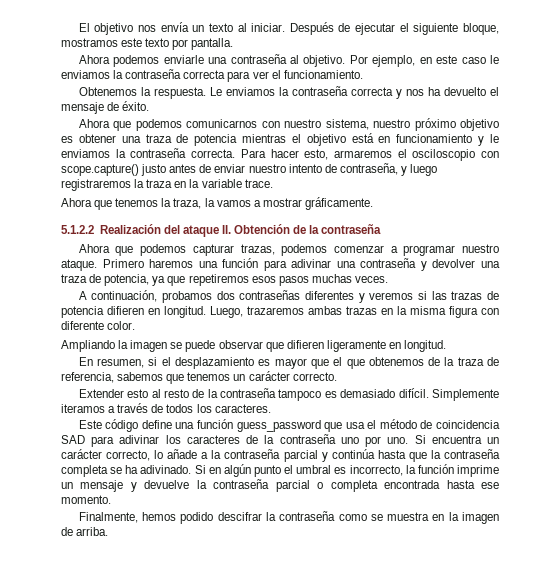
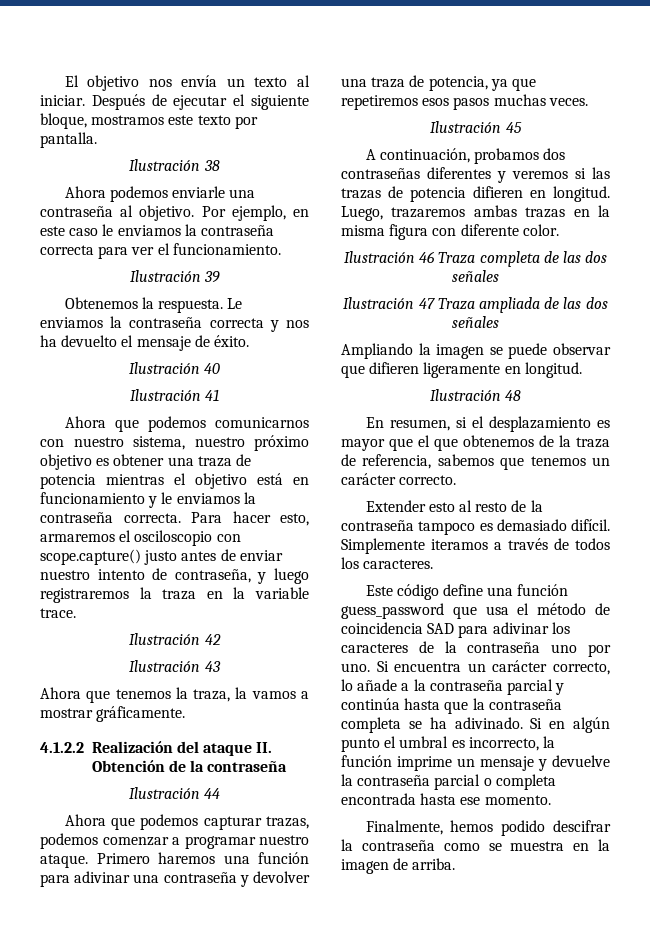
(234, 44) none -> [129,159,220,171] // Ilustración 38
(363, 74) none -> [129,270,221,283] // Ilustración 39
(150, 106) none -> [128,362,221,374] [129,389,220,401] // Ilustración 40 // Ilustración 41
(273, 183) none -> [129,633,221,645] [129,660,221,672] // Ilustración 42 // Ilustración 43
[61,225,94,234] 5.1.2.2 -> [40,742,84,753] 4.1.2.2
(382, 229) none -> [128,787,221,799] // Ilustración 44
(388, 279) none -> [430,121,522,133] // Ilustración 45
(136, 325) none -> [343,251,608,267] [452,270,499,282] [343,297,608,313] [452,316,499,328] // Ilustración 46 Traza completa de las dos señales // Ilustración 47 Traza ampliada de las dos señales
(447, 346) none -> [429,389,522,401] // Ilustración 48

